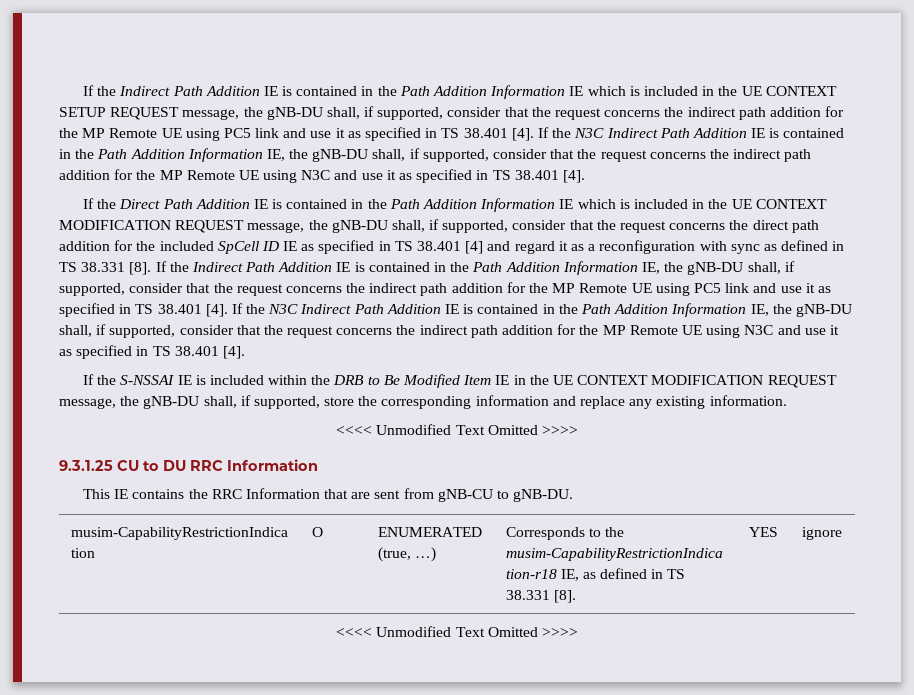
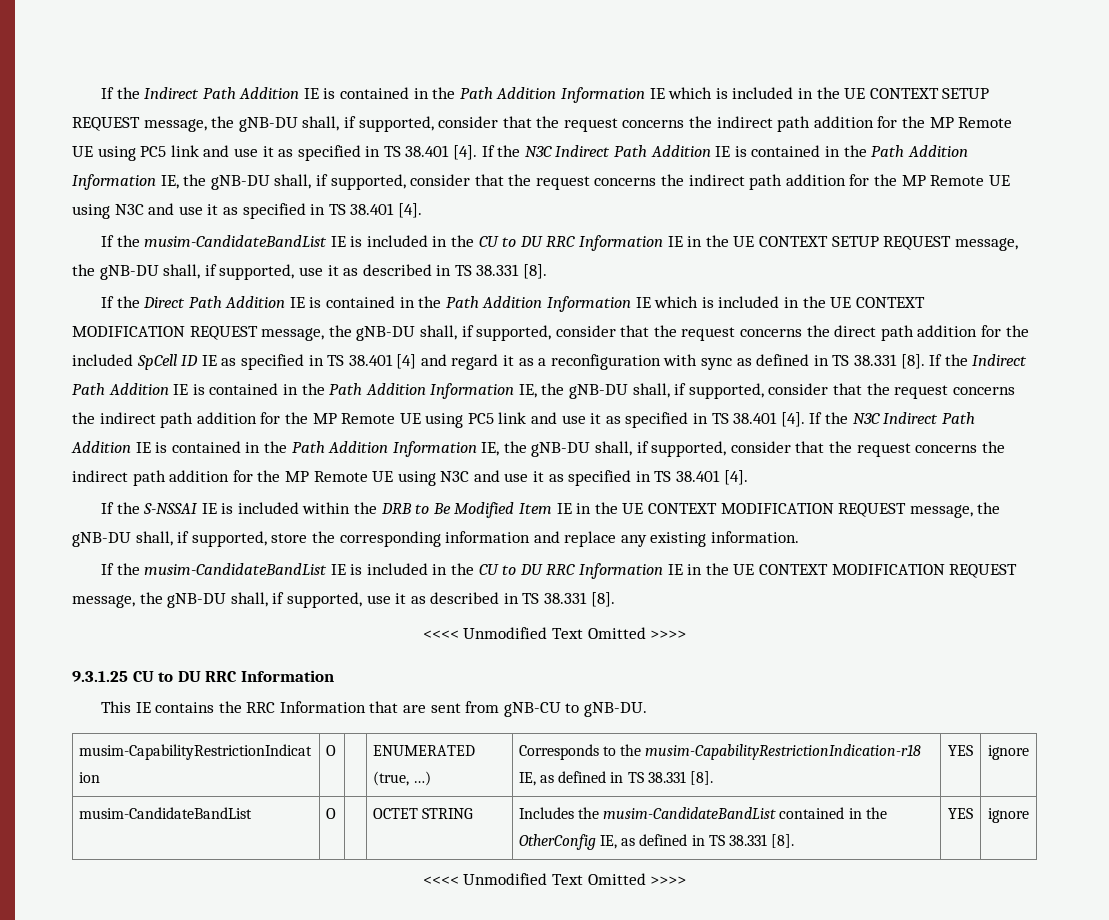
(585, 176) none -> [100,235,1018,251] [72,264,548,280] // If the musim-CandidateBandList IE is included in the CU to DU RRC Information IE in the UE CONTEXT SETUP REQUEST message, the gNB-DU shall, if supported, use it as described in TS 38.331 [8].
(787, 400) none -> [100,563,1018,579] [72,592,615,608] // If the musim-CandidateBandList IE is included in the CU to DU RRC Information IE in the UE CONTEXT MODIFICATION REQUEST message, the gNB-DU shall, if supported, use it as described in TS 38.331 [8].
(842, 533) none -> [78,807,252,819] [325,808,336,819] [372,808,474,819] [518,807,887,819] [518,834,795,850] [948,808,973,819] [988,808,1029,823] // musim-CandidateBandList | O | | OCTET STRING | Includes the musim-CandidateBandList contained in the OtherConfig IE, as defined in TS 38.331 [8]. | YES | ignore

